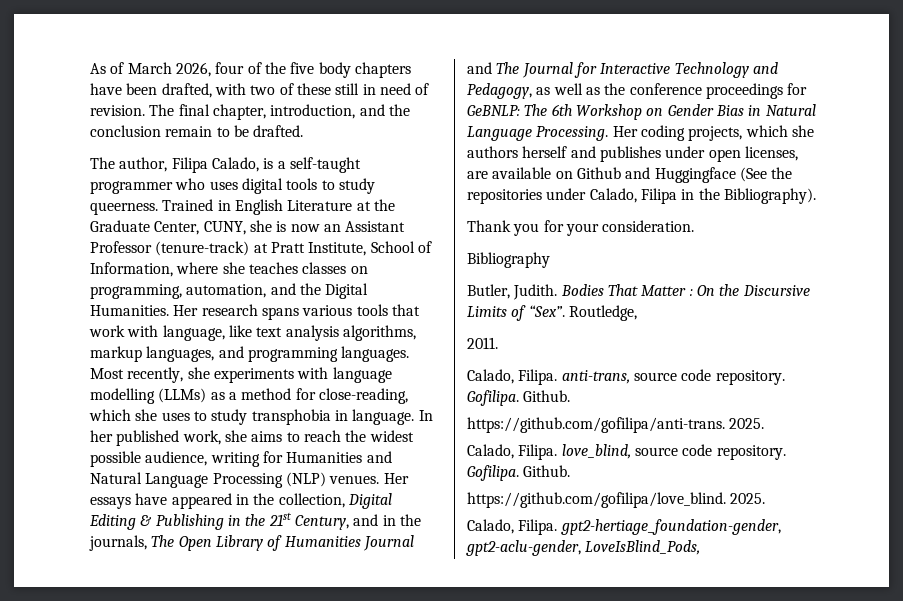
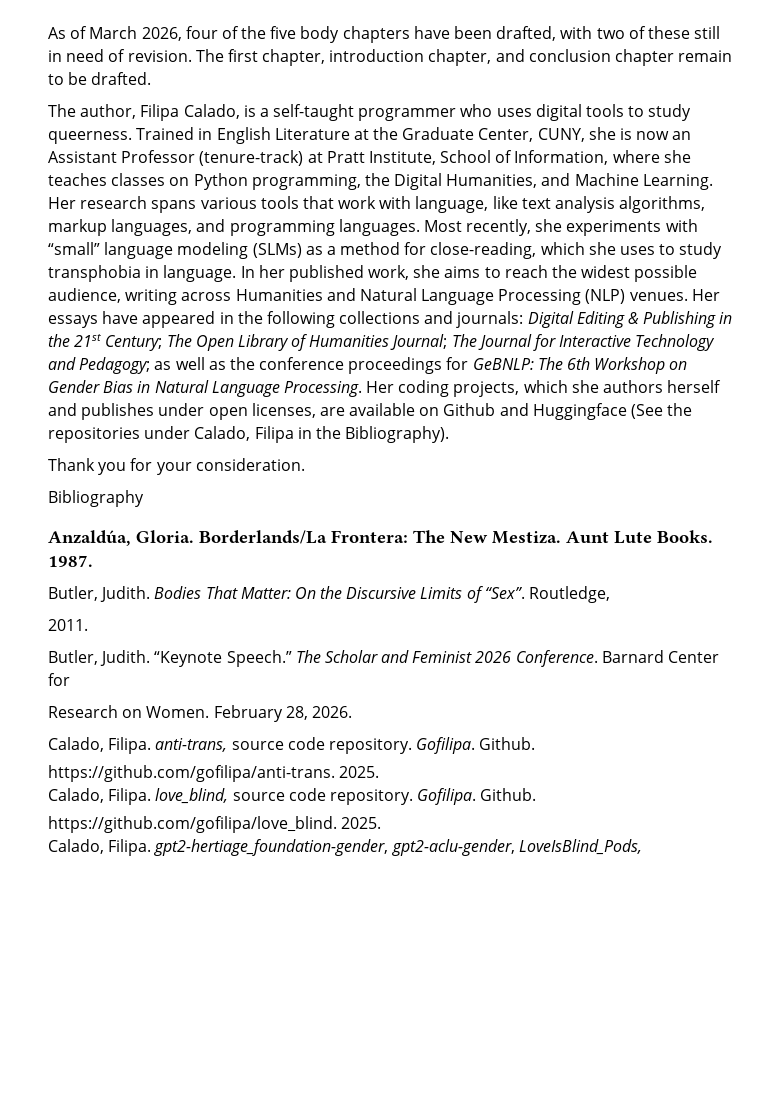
[178,104,410,120] [90,125,161,137] final chapter, introduction, and the conclusion -> [227,49,675,66] first chapter, introduction chapter, and conclusion chapter
[90,283,369,299] [90,305,169,316] programming, automation, and the Digital Humanities. -> [193,173,713,190] Python programming, the Digital Humanities, and Machine Learning.
[332,367,392,383] [90,388,207,404] language modelling (LLMs) -> [48,242,302,259] “small” language modeling (SLMs)
[262,451,283,463] for -> [181,292,232,301] across
[278,493,345,508] collection, -> [266,311,524,328] following collections and journals:
[294,514,421,530] [89,535,147,551] Century, and in the journals, -> [105,335,163,351] Century;
[362,535,414,551] [467,62,492,74] Journal and -> [390,334,448,350] Journal;
[467,83,532,99] Pedagogy, -> [79,357,151,374] Pedagogy;
(550, 260) none -> [48,530,713,546] [48,555,93,567] // Anzaldúa, Gloria. Borderlands/La Frontera: The New Mestiza. Aunt Lute Books. 1987.
[641,285,693,296] Matter : -> [240,587,291,599] Matter:
(498, 343) none -> [48,650,720,667] [48,673,70,686] [48,705,352,722] // Butler, Judith. “Keynote Speech.” The Scholar and Feminist 2026 Conference. Barnard Center for // Research on Women. February 28, 2026.

